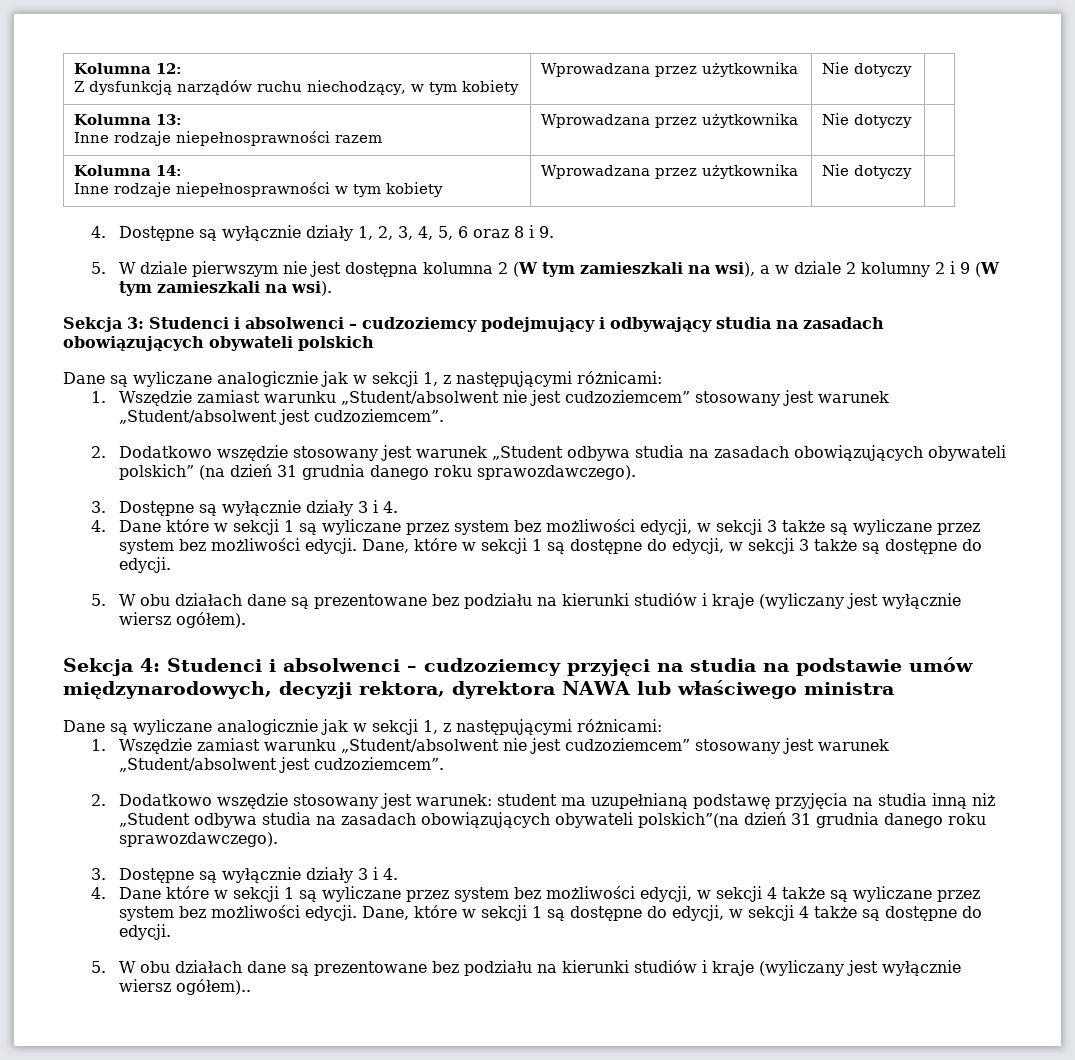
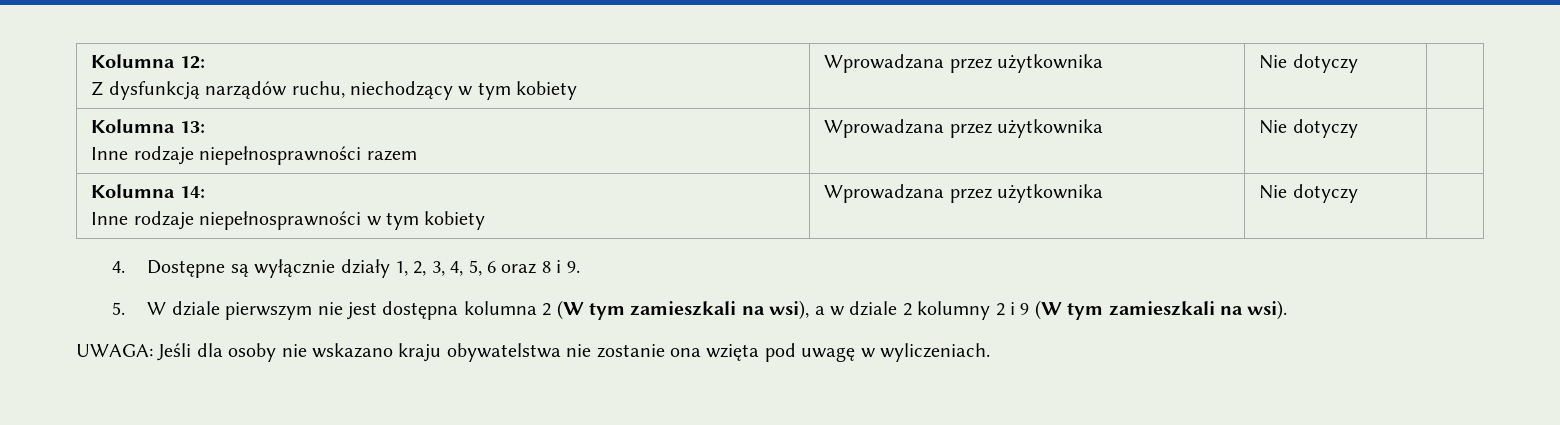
[257,80,407,95] ruchu niechodzący, -> [291,81,453,100] ruchu, niechodzący
[63,317,884,332] [63,336,374,351] [63,371,662,387] [91,390,890,406] [119,409,445,425] [91,445,1007,461] [119,464,637,480] [91,500,399,516] [91,519,981,535] [119,538,983,554] [119,557,172,573] [91,593,962,609] [119,612,247,628] [63,657,973,676] [63,680,894,699] [63,719,662,735] [91,738,890,754] [119,757,445,773] [91,793,996,809] [119,812,987,828] [119,832,279,847] [91,867,399,883] [91,886,981,902] [119,905,983,921] [119,924,172,940] [91,960,962,976] [119,979,252,995] Sekcja 3: Studenci i absolwenci – cudzoziemcy podejmujący i odbywający studia na zasadach obowiązujących obywateli polskich // Dane są wyliczane analogicznie jak w sekcji 1, z następującymi różnicami: // 1. Wszędzie zamiast warunku „Student/absolwent nie jest cudzoziemcem” stosowany jest warunek „Student/absolwent jest cudzoziemcem”. // 2. Dodatkowo wszędzie stosowany jest warunek „Student odbywa studia na zasadach obowiązujących obywateli polskich” (na dzień 31 grudnia danego roku sprawozdawczego). // 3. Dostępne są wyłącznie działy 3 i 4. // 4. Dane które w sekcji 1 są wyliczane przez system bez możliwości edycji, w sekcji 3 także są wyliczane przez system bez możliwości edycji. Dane, które w sekcji 1 są dostępne do edycji, w sekcji 3 także są dostępne do edycji. // 5. W obu działach dane są prezentowane bez podziału na kierunki studiów i kraje (wyliczany jest wyłącznie wiersz ogółem). // Sekcja 4: Studenci i absolwenci – cudzoziemcy przyjęci na studia na podstawie umów międzynarodowych, decyzji rektora, dyrektora NAWA lub właściwego ministra // Dane są wyliczane analogicznie jak w sekcji 1, z następującymi różnicami: // 1. Wszędzie zamiast warunku „Student/absolwent nie jest cudzoziemcem” stosowany jest warunek „Student/absolwent jest cudzoziemcem”. // 2. Dodatkowo wszędzie stosowany jest warunek: student ma uzupełnianą podstawę przyjęcia na studia inną niż „Student odbywa studia na zasadach obowiązujących obywateli polskich”(na dzień 31 grudnia danego roku sprawozdawczego). // 3. Dostępne są wyłącznie działy 3 i 4. // 4. Dane które w sekcji 1 są wyliczane przez system bez możliwości edycji, w sekcji 4 także są wyliczane przez system bez możliwości edycji. Dane, które w sekcji 1 są dostępne do edycji, w sekcji 4 także są dostępne do edycji. // 5. W obu działach dane są prezentowane bez podziału na kierunki studiów i kraje (wyliczany jest wyłącznie wiersz ogółem).. -> [76,343,990,362] UWAGA: Jeśli dla osoby nie wskazano kraju obywatelstwa nie zostanie ona wzięta pod uwagę w wyliczeniach.

